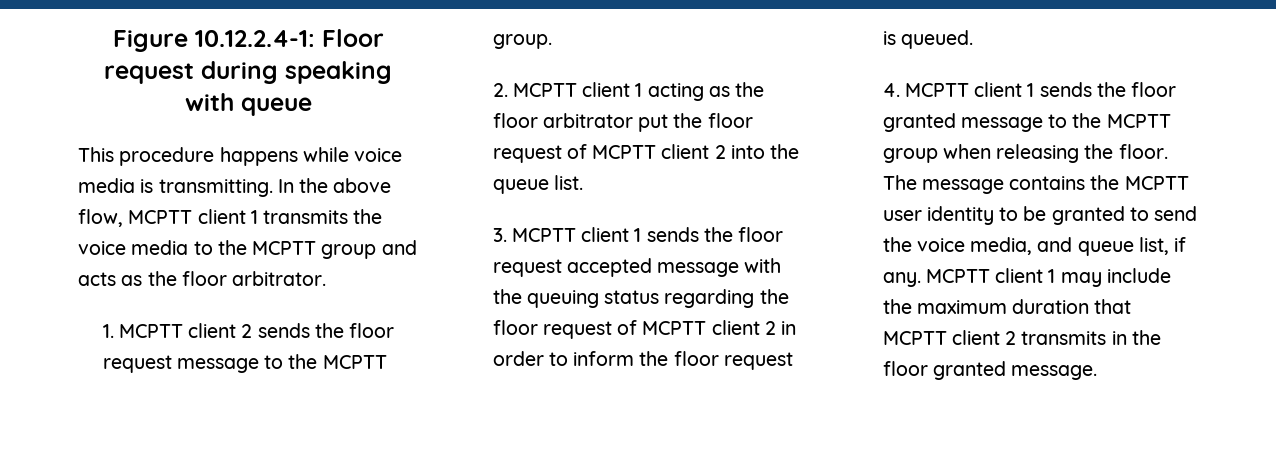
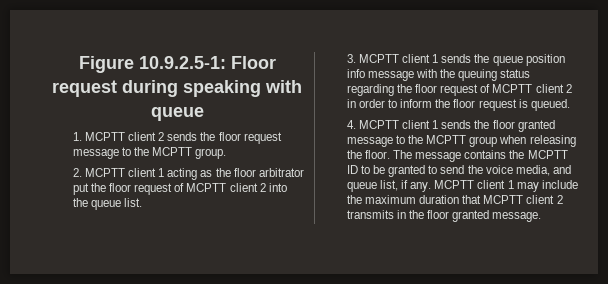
[194,30,315,47] 10.12.2.4-1: -> [138,56,226,69] 10.9.2.5-1:
[78,147,403,166] [78,178,392,197] [78,209,383,227] [78,240,417,259] [78,271,327,286] // This procedure happens while voice media is transmitting. In the above flow, MCPTT client 1 transmits the voice media to the MCPTT group and acts as the floor arbitrator. -> (204, 114) none
[738,227,784,242] [492,258,652,277] floor request accepted -> [492,54,565,66] [346,69,365,78] queue position info
[882,206,994,225] user identity -> [346,165,358,174] ID

